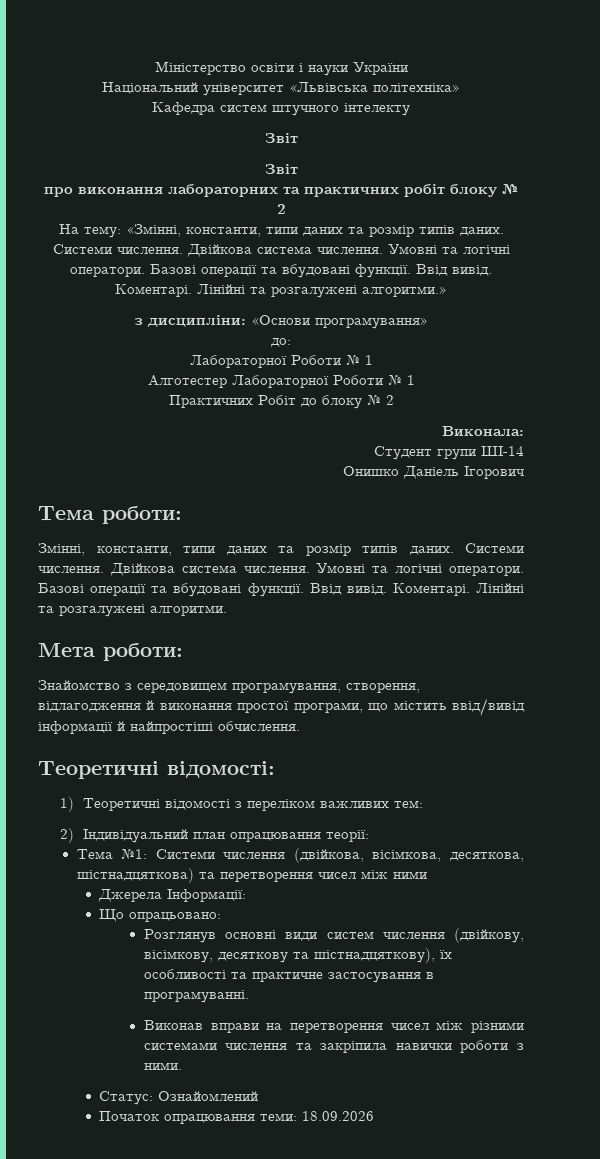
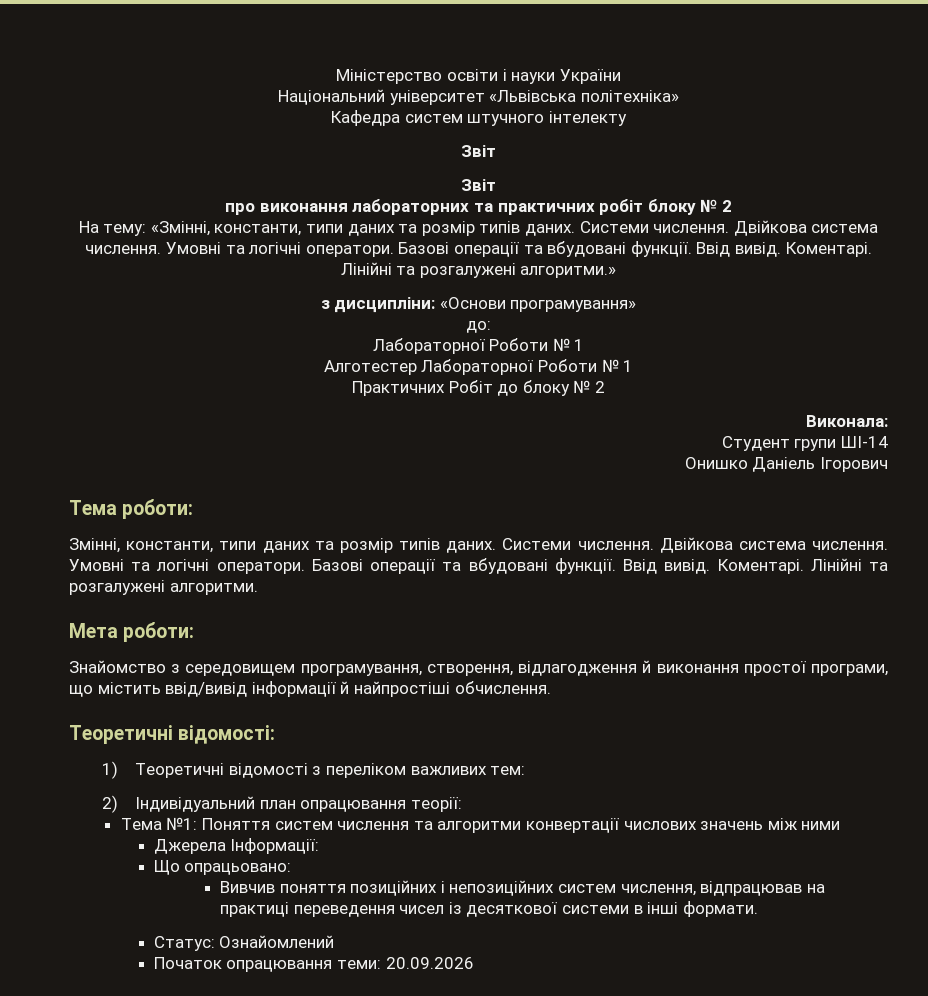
[155,848,524,863] [76,868,356,883] Системи числення (двійкова, вісімкова, десяткова, шістнадцяткова) та перетворення чисел -> [201,818,764,833] Поняття систем числення та алгоритми конвертації числових значень
[143,928,524,943] [143,948,452,963] [143,969,434,983] [143,990,249,1003] [143,1020,524,1033] [143,1040,524,1053] [143,1062,182,1070] Розглянув основні види систем числення (двійкову, вісімкову, десяткову та шістнадцяткову), їх особливості та практичне застосування в програмуванні. // Виконав вправи на перетворення чисел між різними системами числення та закріпила навички роботи з ними. -> [220,880,825,896] [220,901,758,917] Вивчив поняття позиційних і непозиційних систем числення, відпрацював на практиці переведення чисел із десяткової системи в інші формати.
[302,1111,375,1121] 18.09.2026 -> [385,957,474,969] 20.09.2026

